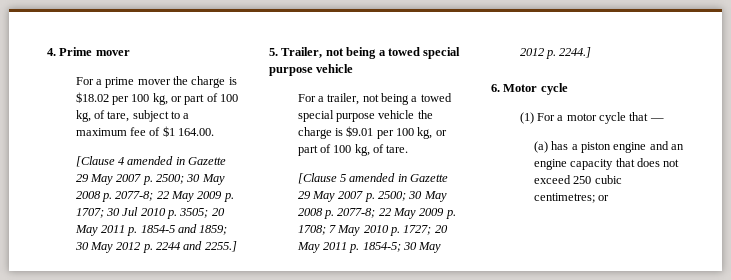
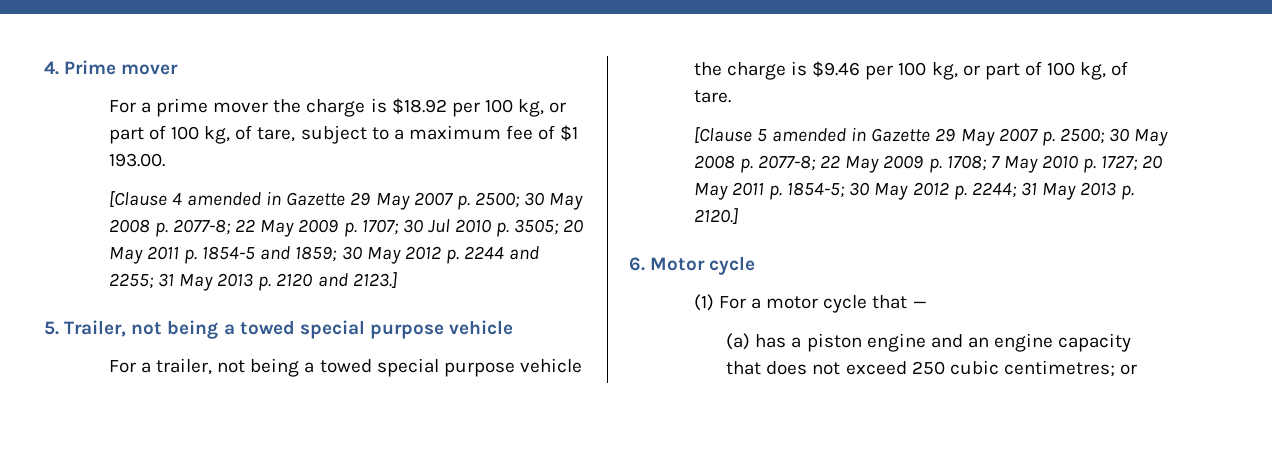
[75,92,109,103] $18.02 -> [391,98,447,114] $18.92
[178,128,215,136] 164.00. -> [108,153,165,167] 193.00.
[204,241,237,252] 2255.] -> [108,272,397,291] 2255; 31 May 2013 p. 2120 and 2123.]
[346,126,374,137] $9.01 -> [812,61,861,77] $9.46
[559,47,592,58] 2244.] -> [971,182,1135,200] [693,208,738,224] 2244; 31 May 2013 p. 2120.]

